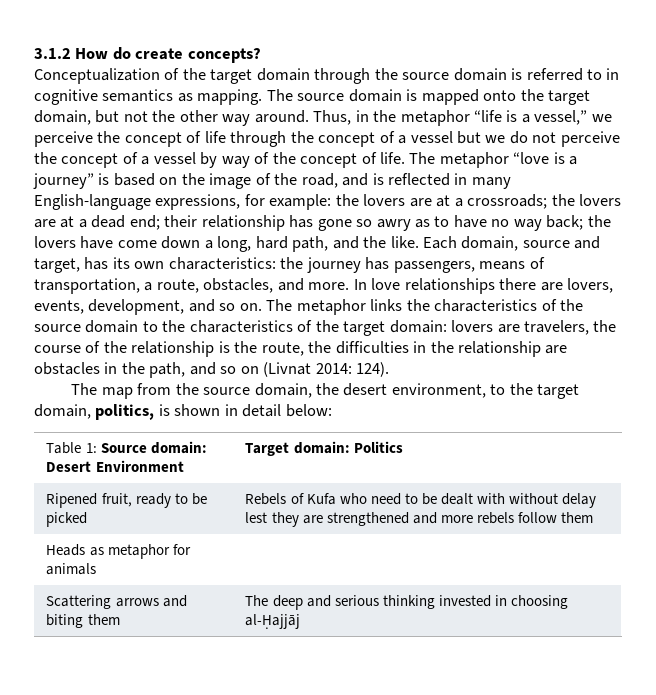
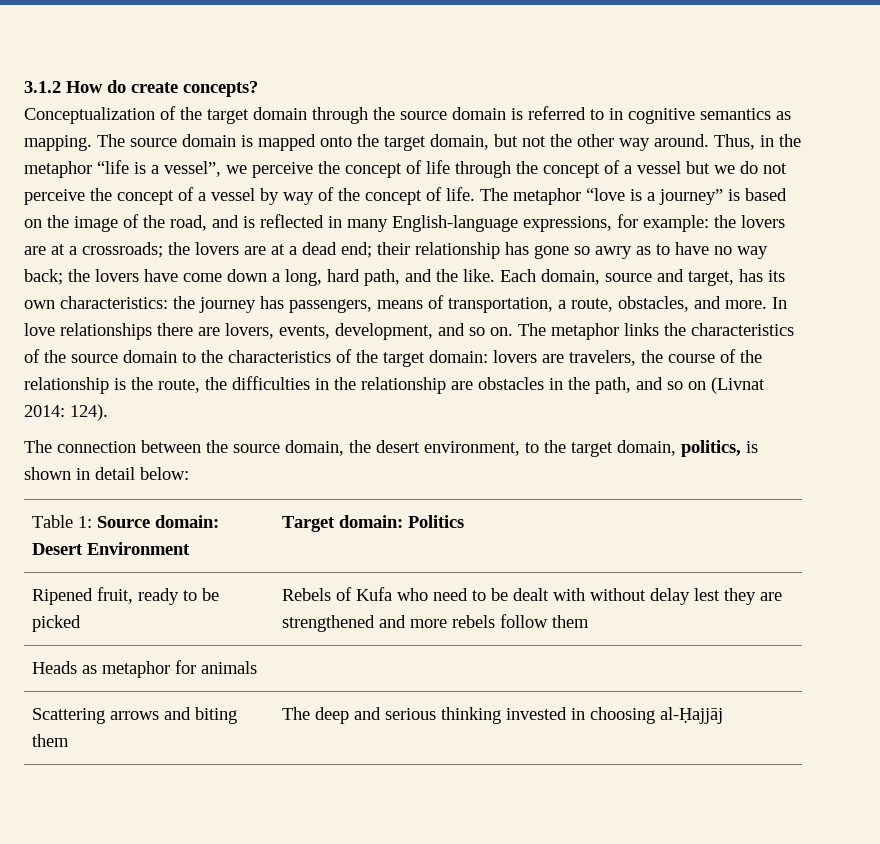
[534,110,588,125] vessel,” -> [164,161,221,177] vessel”,
[101,383,172,399] map from -> [57,440,201,453] connection between

